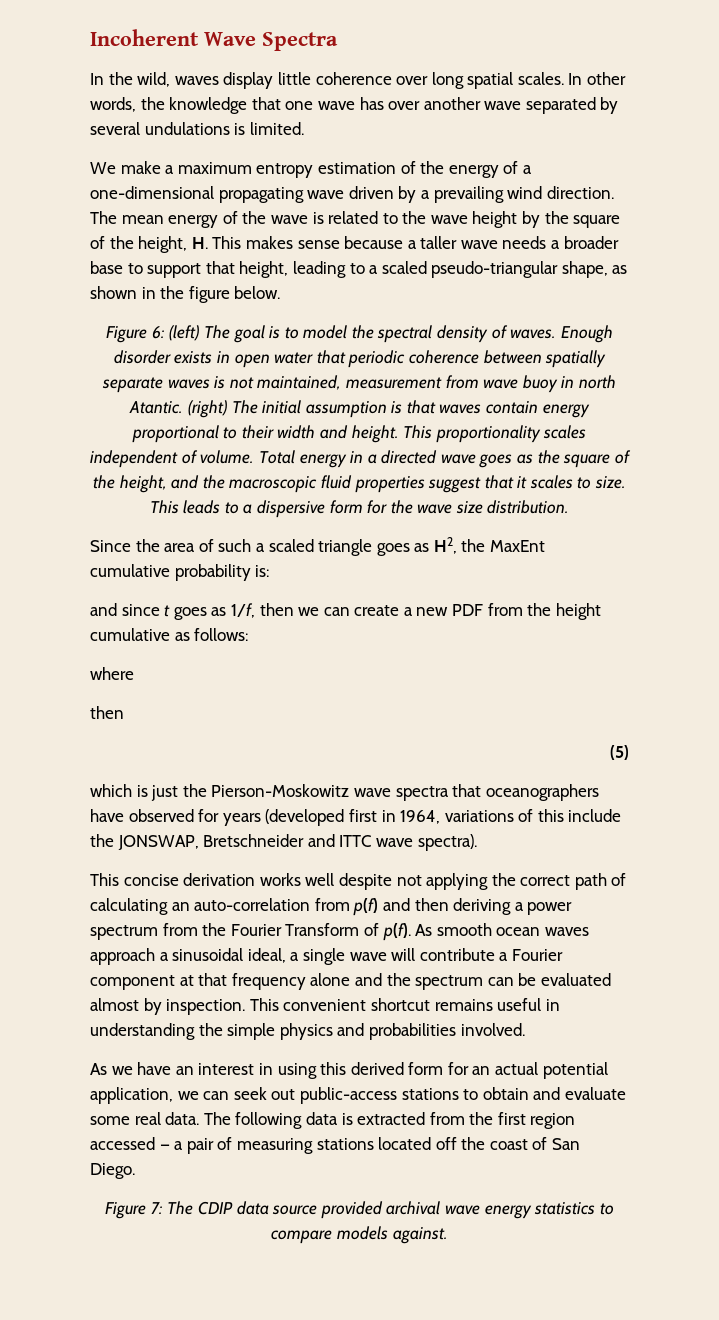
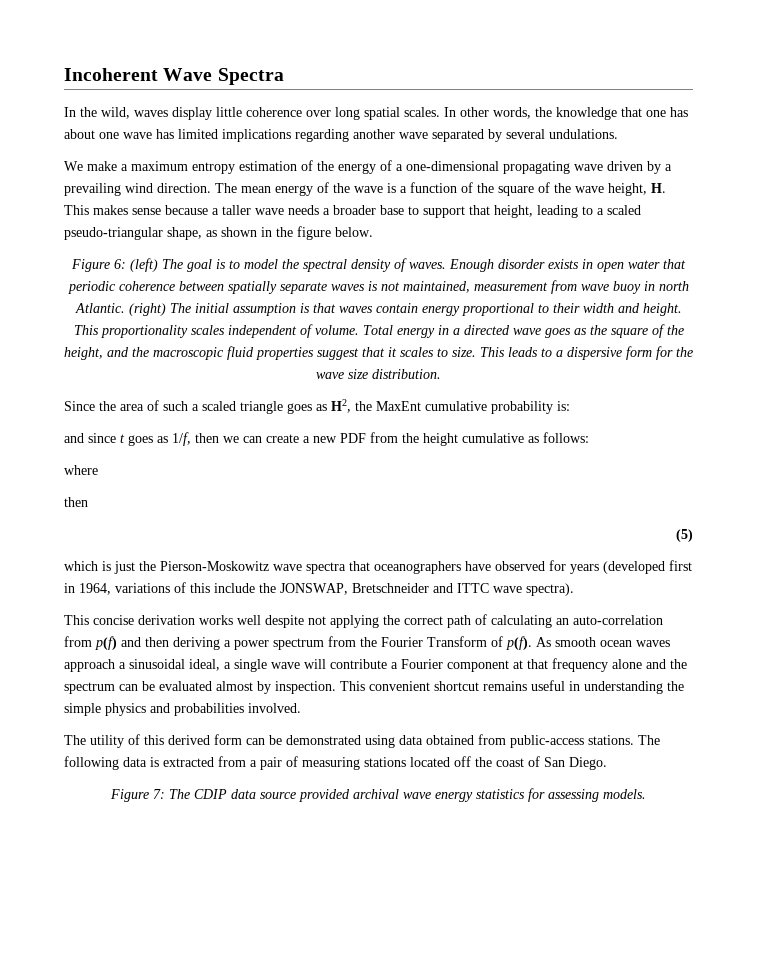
[317,97,421,110] wave has over -> [670,107,688,117] [64,129,349,142] has about one wave has limited implications regarding
[144,122,304,135] undulations is limited. -> [549,129,618,139] undulations.
[328,211,621,228] [90,236,134,249] related to the wave height by the square of the -> [400,182,604,196] a function of the square of the wave
[129,401,184,414] Atantic. -> [74,303,125,313] Atlantic.
[90,1062,608,1079] [90,1087,626,1104] [90,1112,200,1125] As we have an interest in using this derived form for an actual potential application, we can seek out public-access stations to obtain and evaluate some real data. -> [64,734,634,748] The utility of this derived form can be demonstrated using data obtained from public-access stations.
[469,1112,576,1129] [90,1137,170,1150] the first region accessed — -> (246, 761) none
[599,1203,614,1215] [271,1226,448,1244] to compare models against. -> [528,788,646,802] for assessing models.

